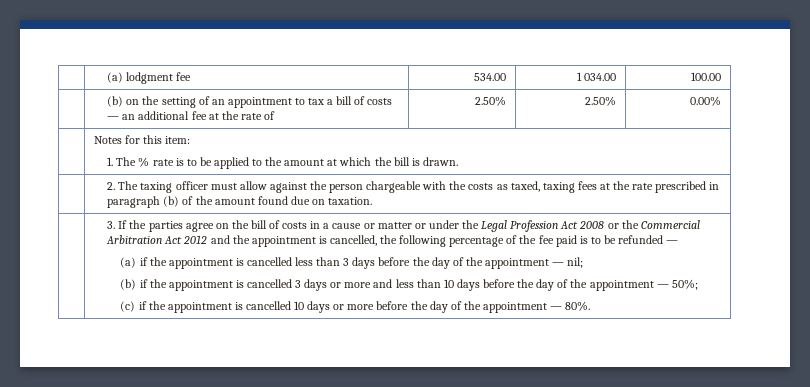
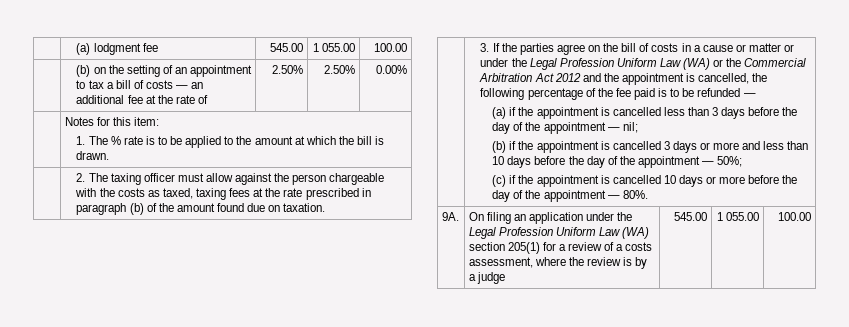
[474,73,507,81] [576,72,617,81] 534.00 | 1 034.00 -> [270,43,304,52] [313,43,356,52] 545.00 | 1 055.00
[560,221,605,229] Act 2008 -> [616,58,711,70] Uniform Law (WA)
(591, 306) none -> [441,212,459,221] [468,212,633,224] [468,227,650,239] [468,242,653,254] [468,257,648,269] [468,272,505,284] [674,212,708,221] [717,212,760,221] [778,212,812,221] // 9A. | On filing an application under the Legal Profession Uniform Law (WA) section 205(1) for a review of a costs assessment, where the review is by a judge | 545.00 | 1 055.00 | 100.00

